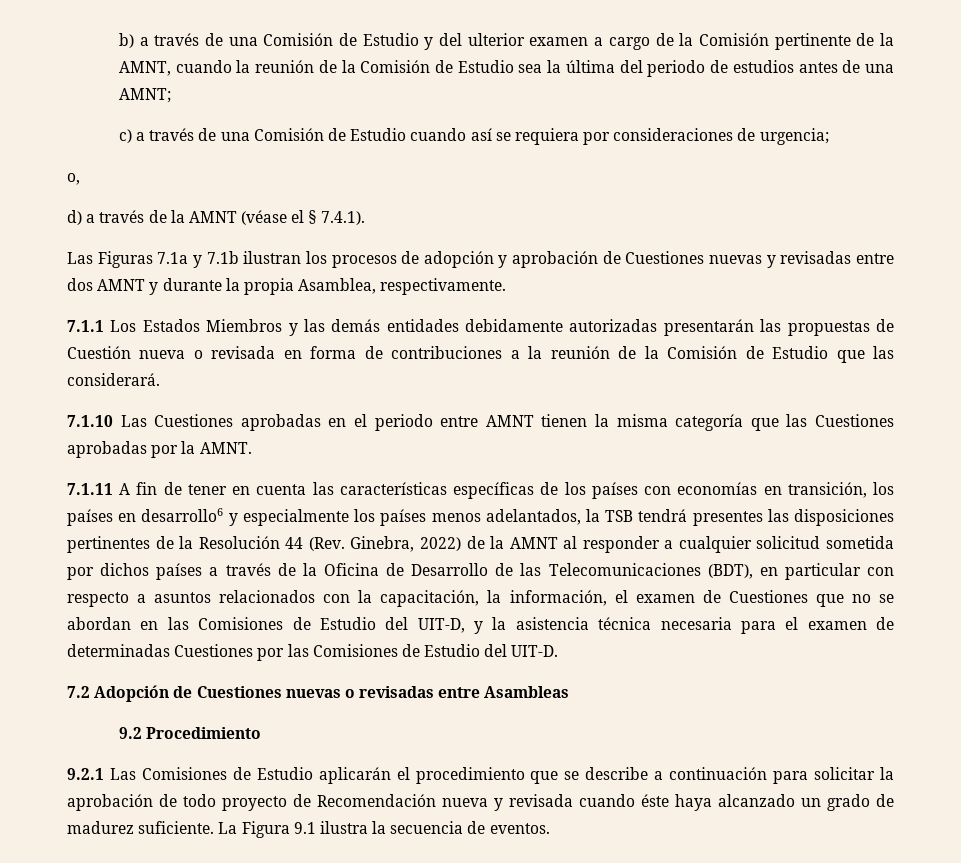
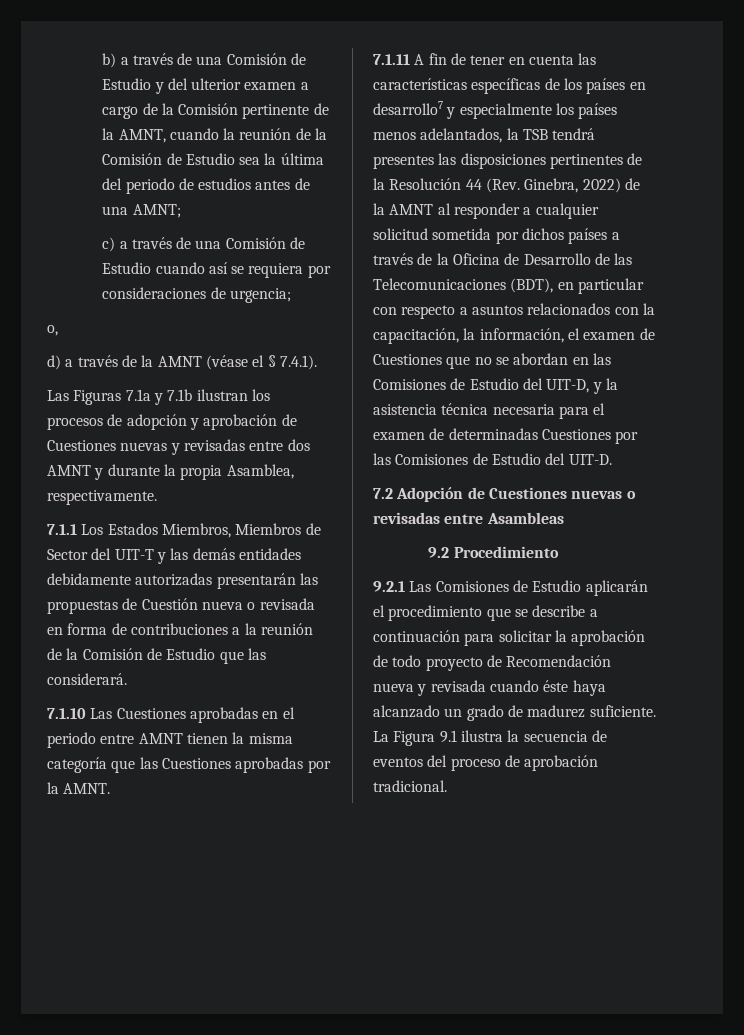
[206,319,283,332] Miembros -> [161,523,321,538] [47,548,154,560] Miembros, Miembros de Sector del UIT-T
[644,482,895,498] [67,508,224,526] con economías en transición, los países en desarrollo6 -> [629,82,646,90] [373,101,443,115] en desarrollo7
[489,823,550,834] eventos. -> [373,755,599,771] [373,780,447,792] eventos del proceso de aprobación tradicional.

